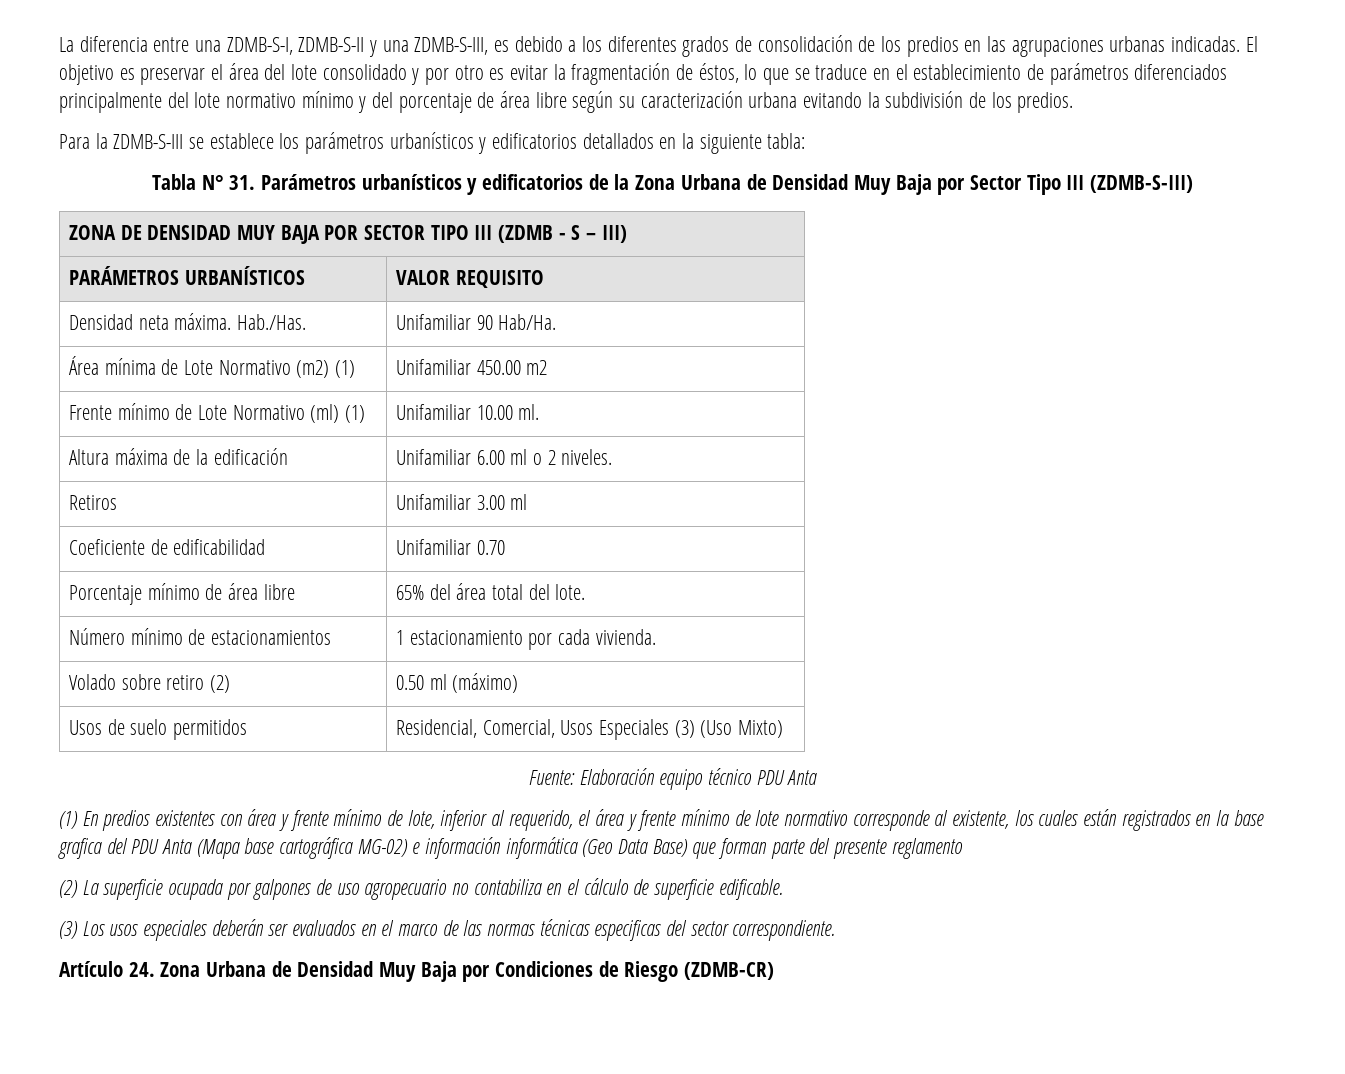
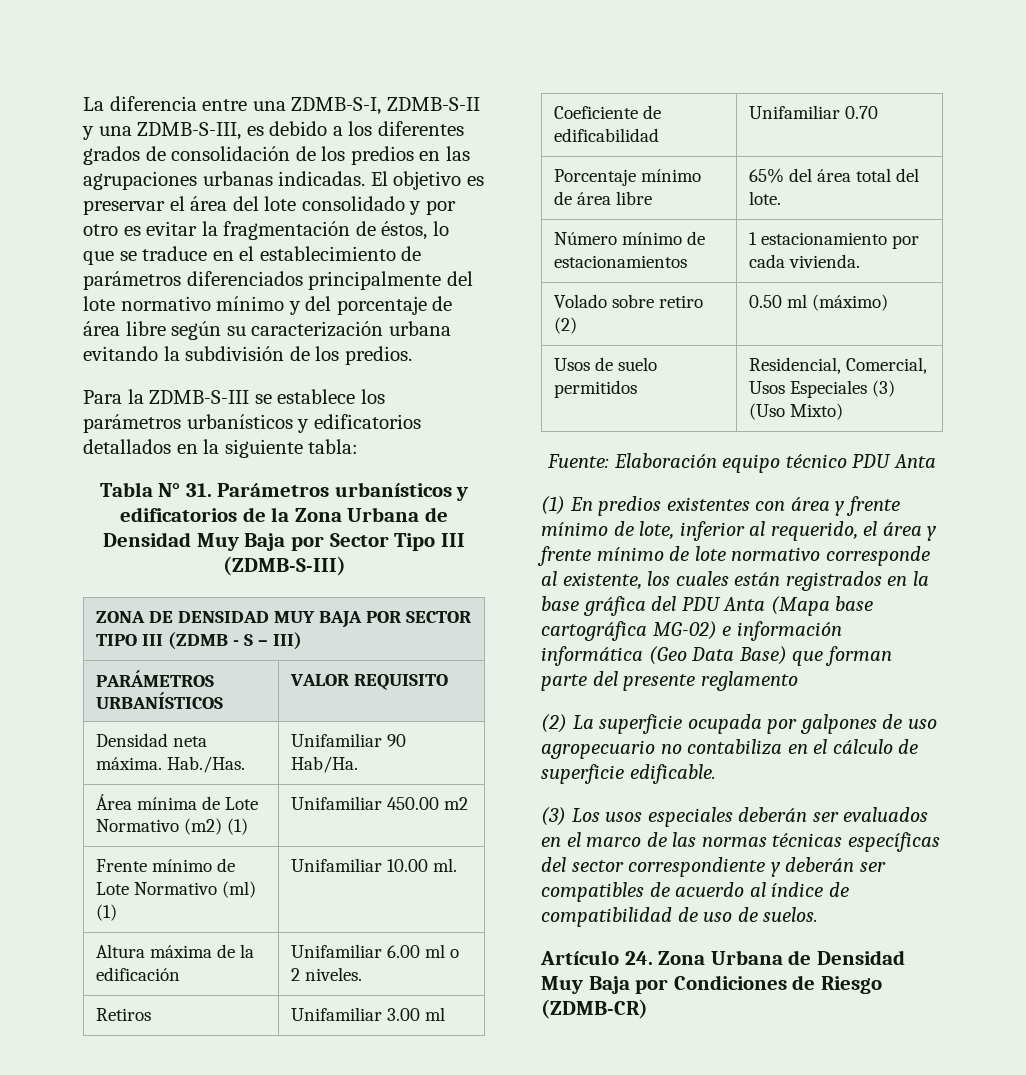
[58,838,102,859] grafica -> [582,596,646,616] gráfica
[594,920,662,941] especificas -> [847,832,940,852] específicas
[732,920,836,941] correspondiente. -> [628,857,886,877] [541,882,849,902] [541,907,819,927] correspondiente y deberán ser compatibles de acuerdo al índice de compatibilidad de uso de suelos.

